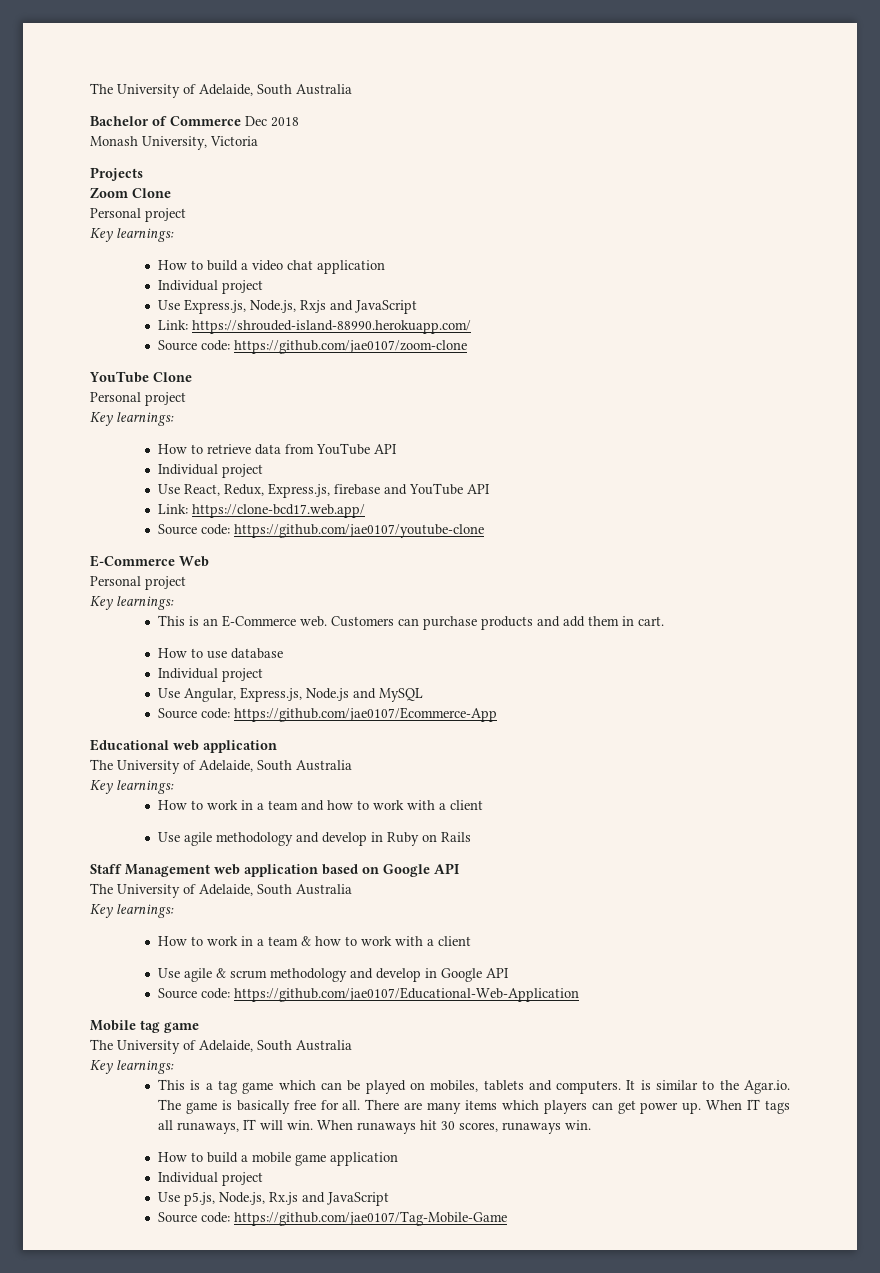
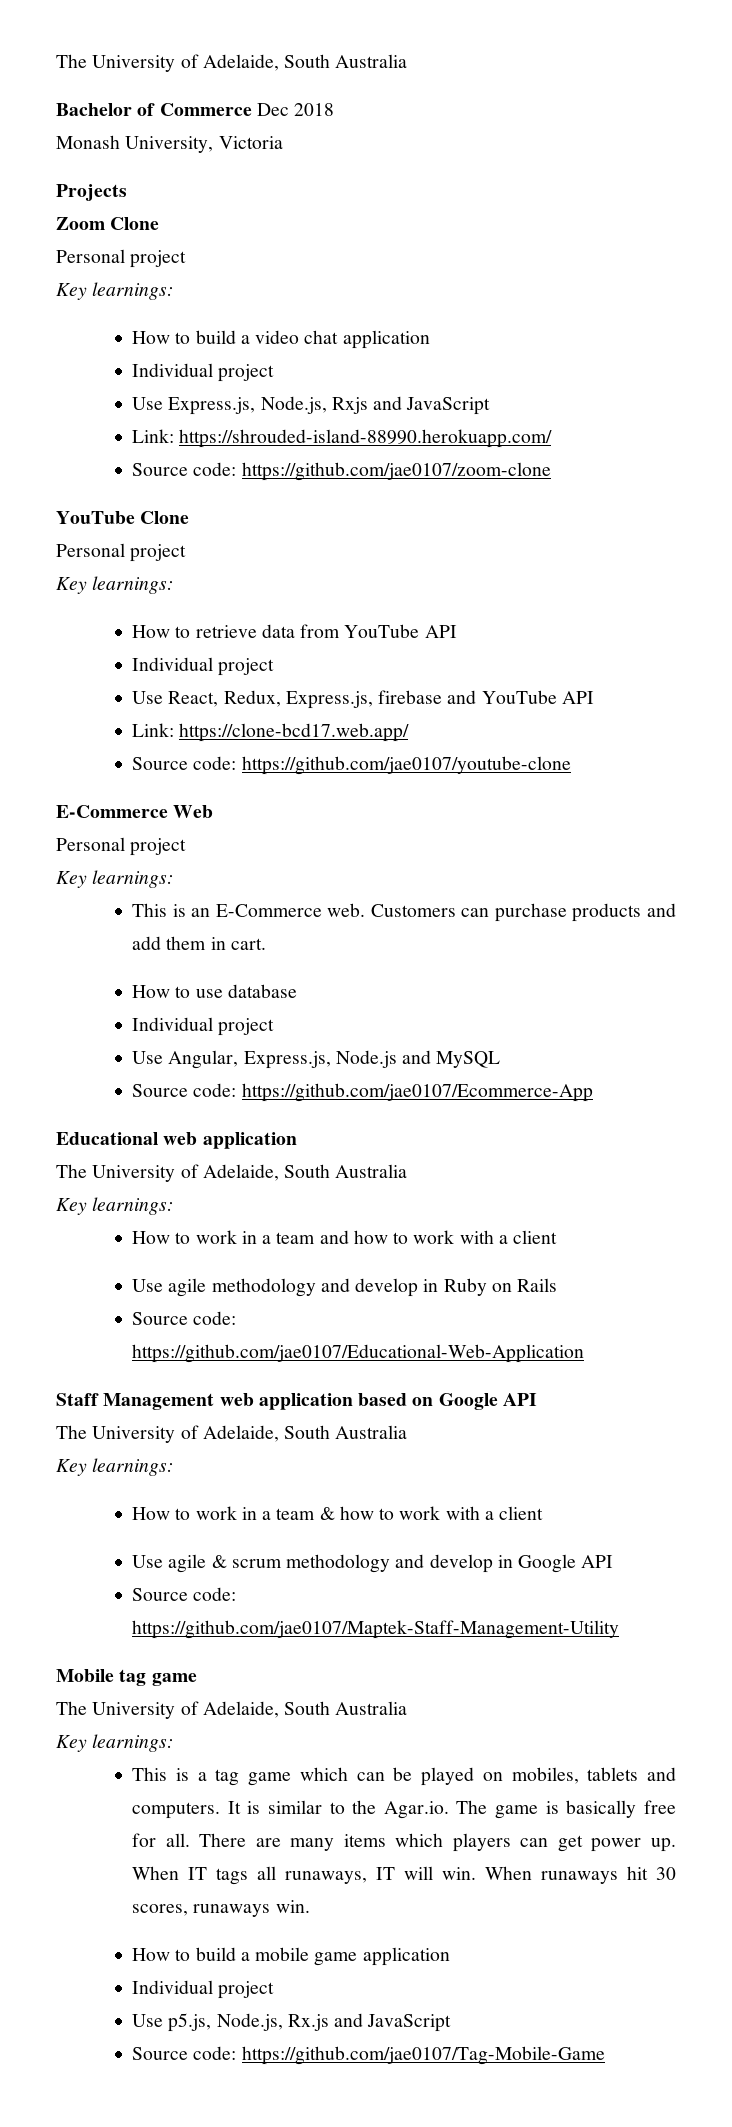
(472, 837) none -> [132,1311,237,1325] [132,1344,585,1363] // Source code: https://github.com/jae0107/Educational-Web-Application
[234,987,580,1002] https://github.com/jae0107/Educational-Web-Application -> [132,1620,620,1639] https://github.com/jae0107/Maptek-Staff-Management-Utility

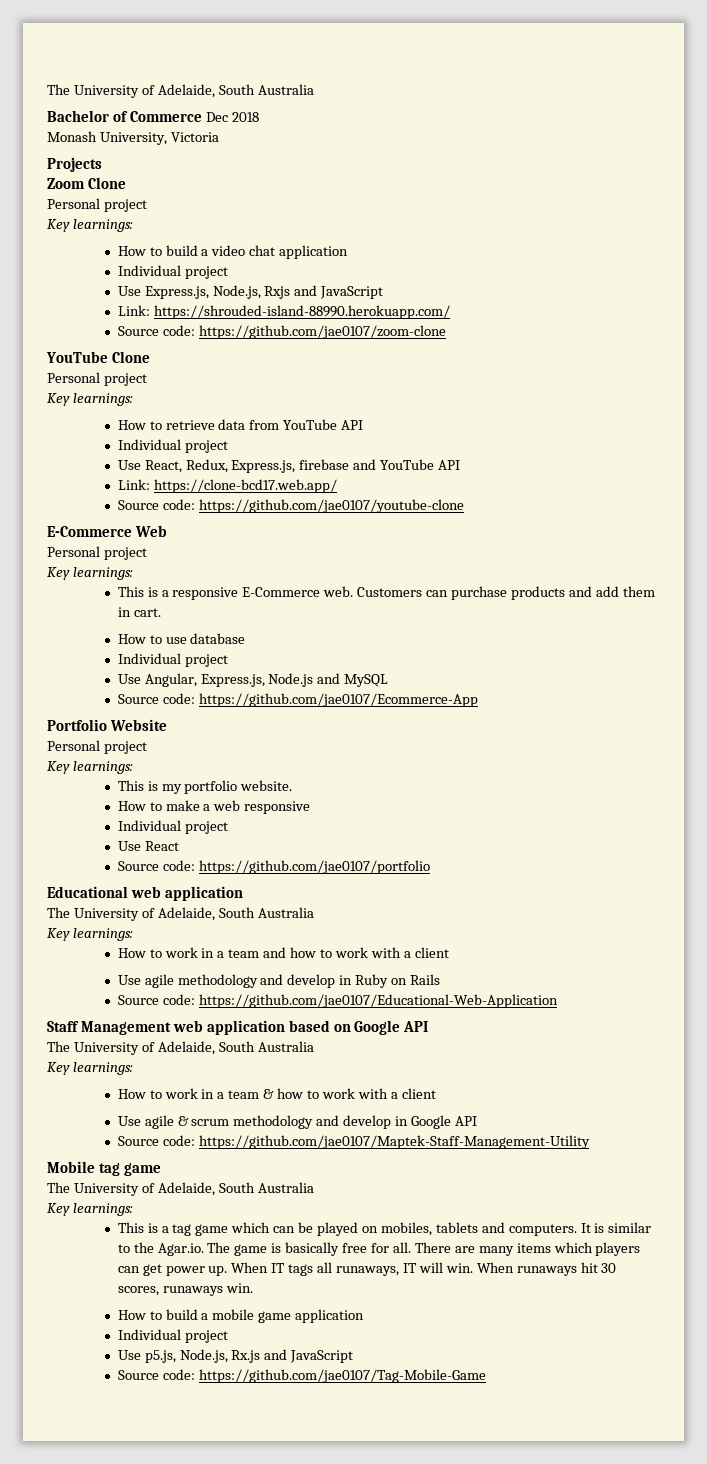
[191,908,211,917] an -> [161,587,239,600] a responsive
(593, 1092) none -> [47,719,167,731] [47,740,147,754] [47,761,133,774] [117,780,293,794] [117,800,311,814] [117,820,228,834] [117,841,179,851] [117,860,430,874] // Portfolio Website // Personal project // Key learnings: // This is my portfolio website. // How to make a web responsive // Individual project // Use React // Source code: https://github.com/jae0107/portfolio

